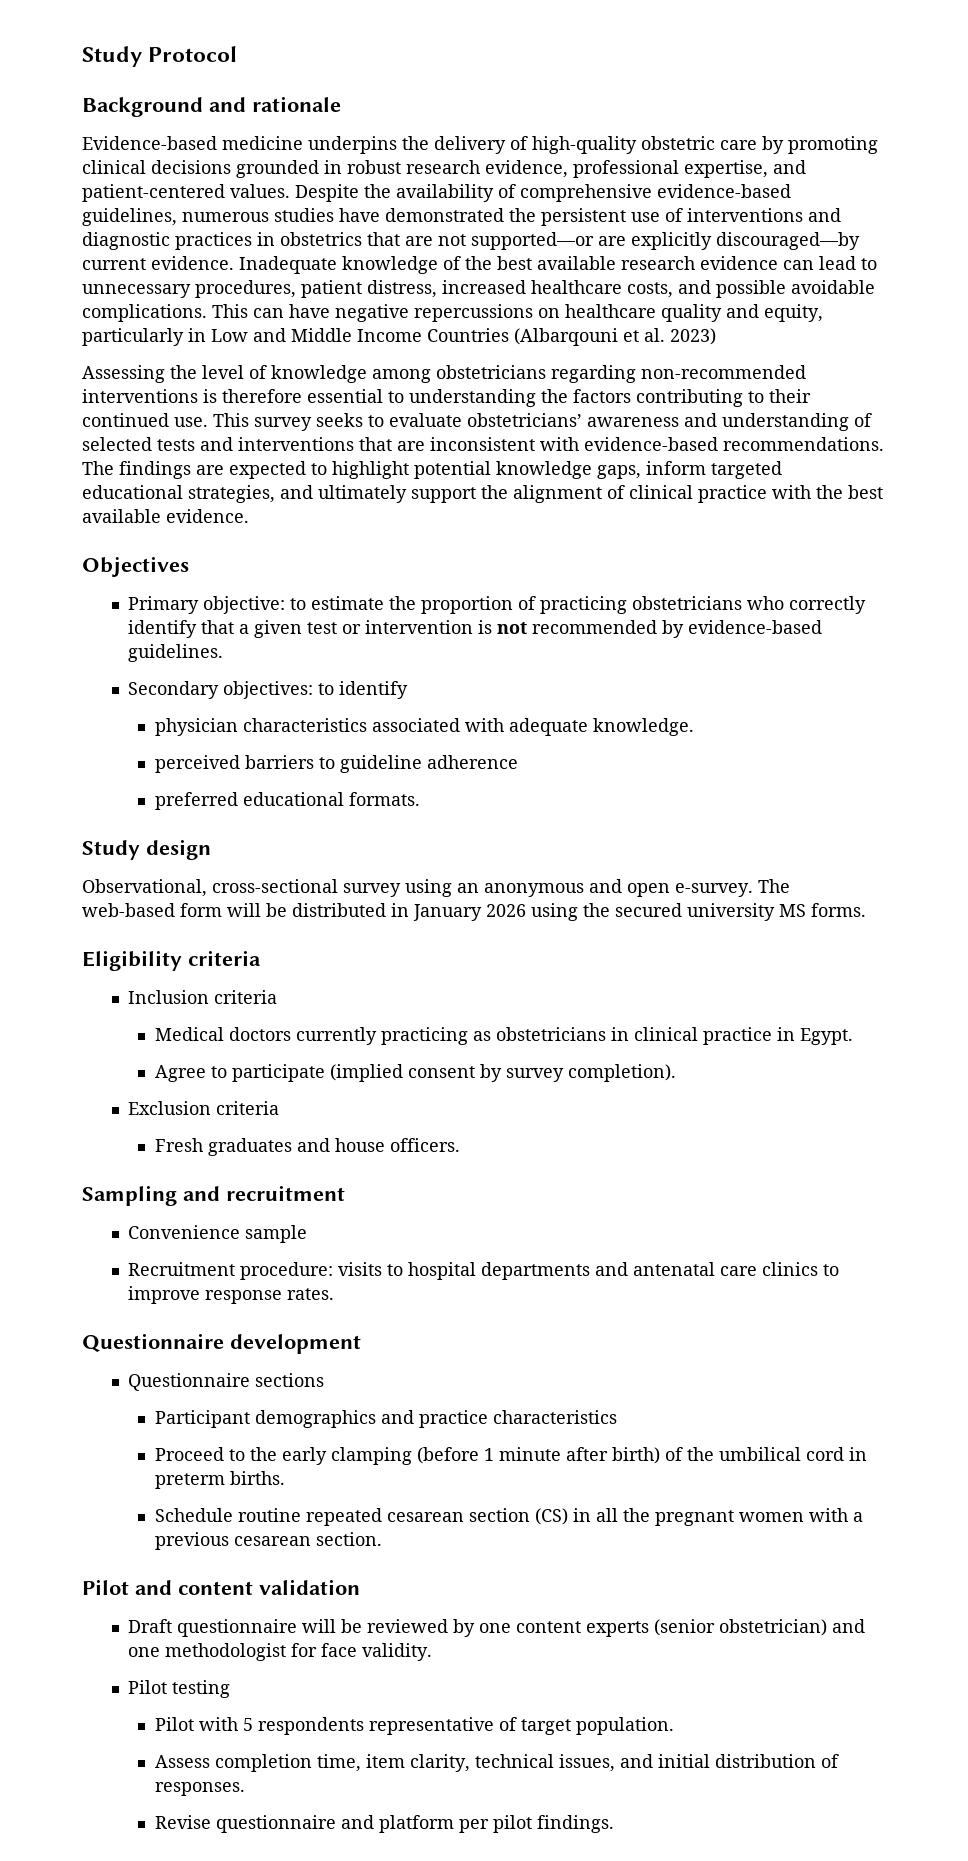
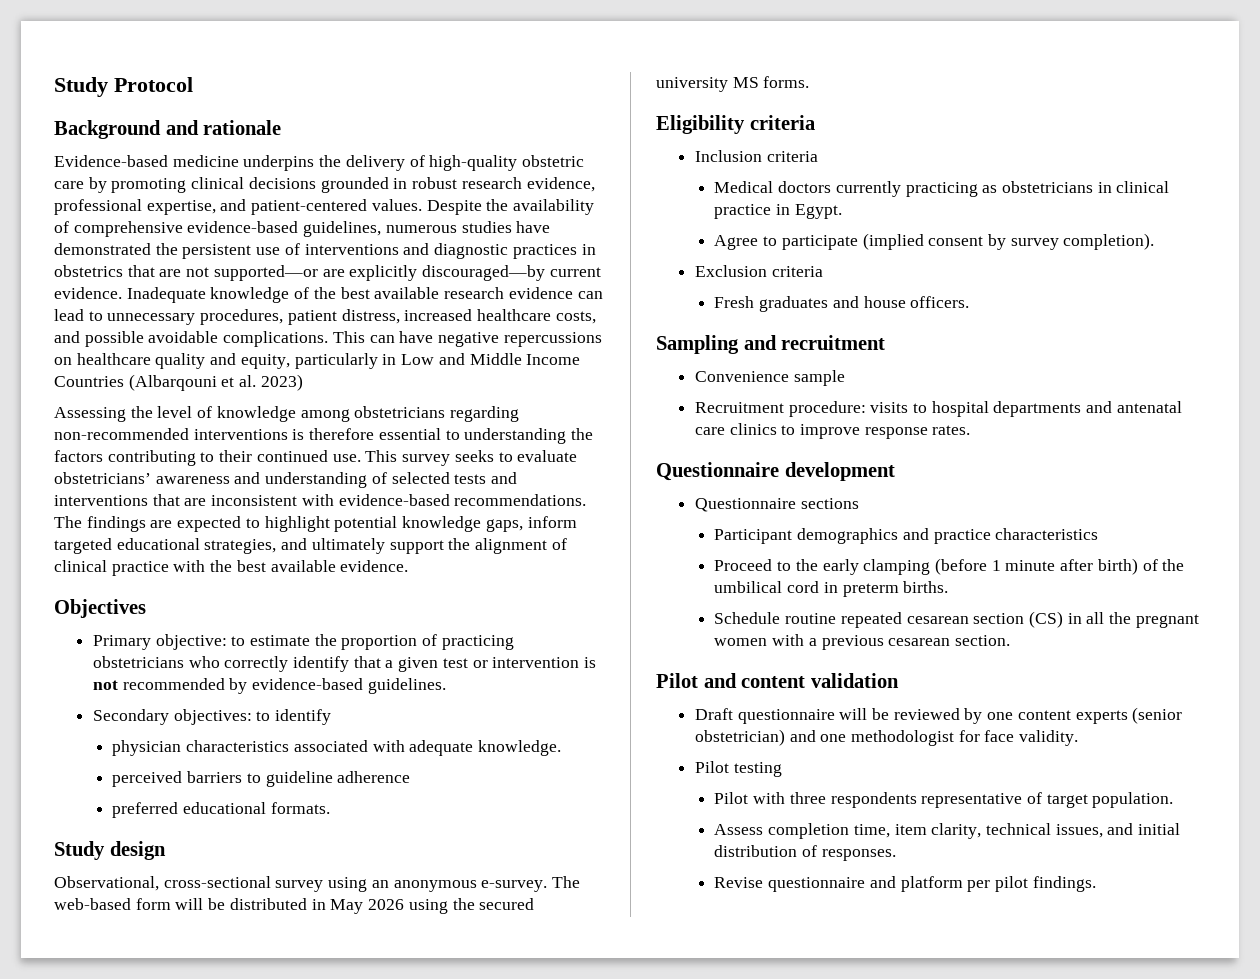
[589,879,670,897] and open -> (477, 886) none
[413,904,482,921] January -> [330,899,364,914] May
[242,1718,253,1731] 5 -> [789,792,826,804] three

